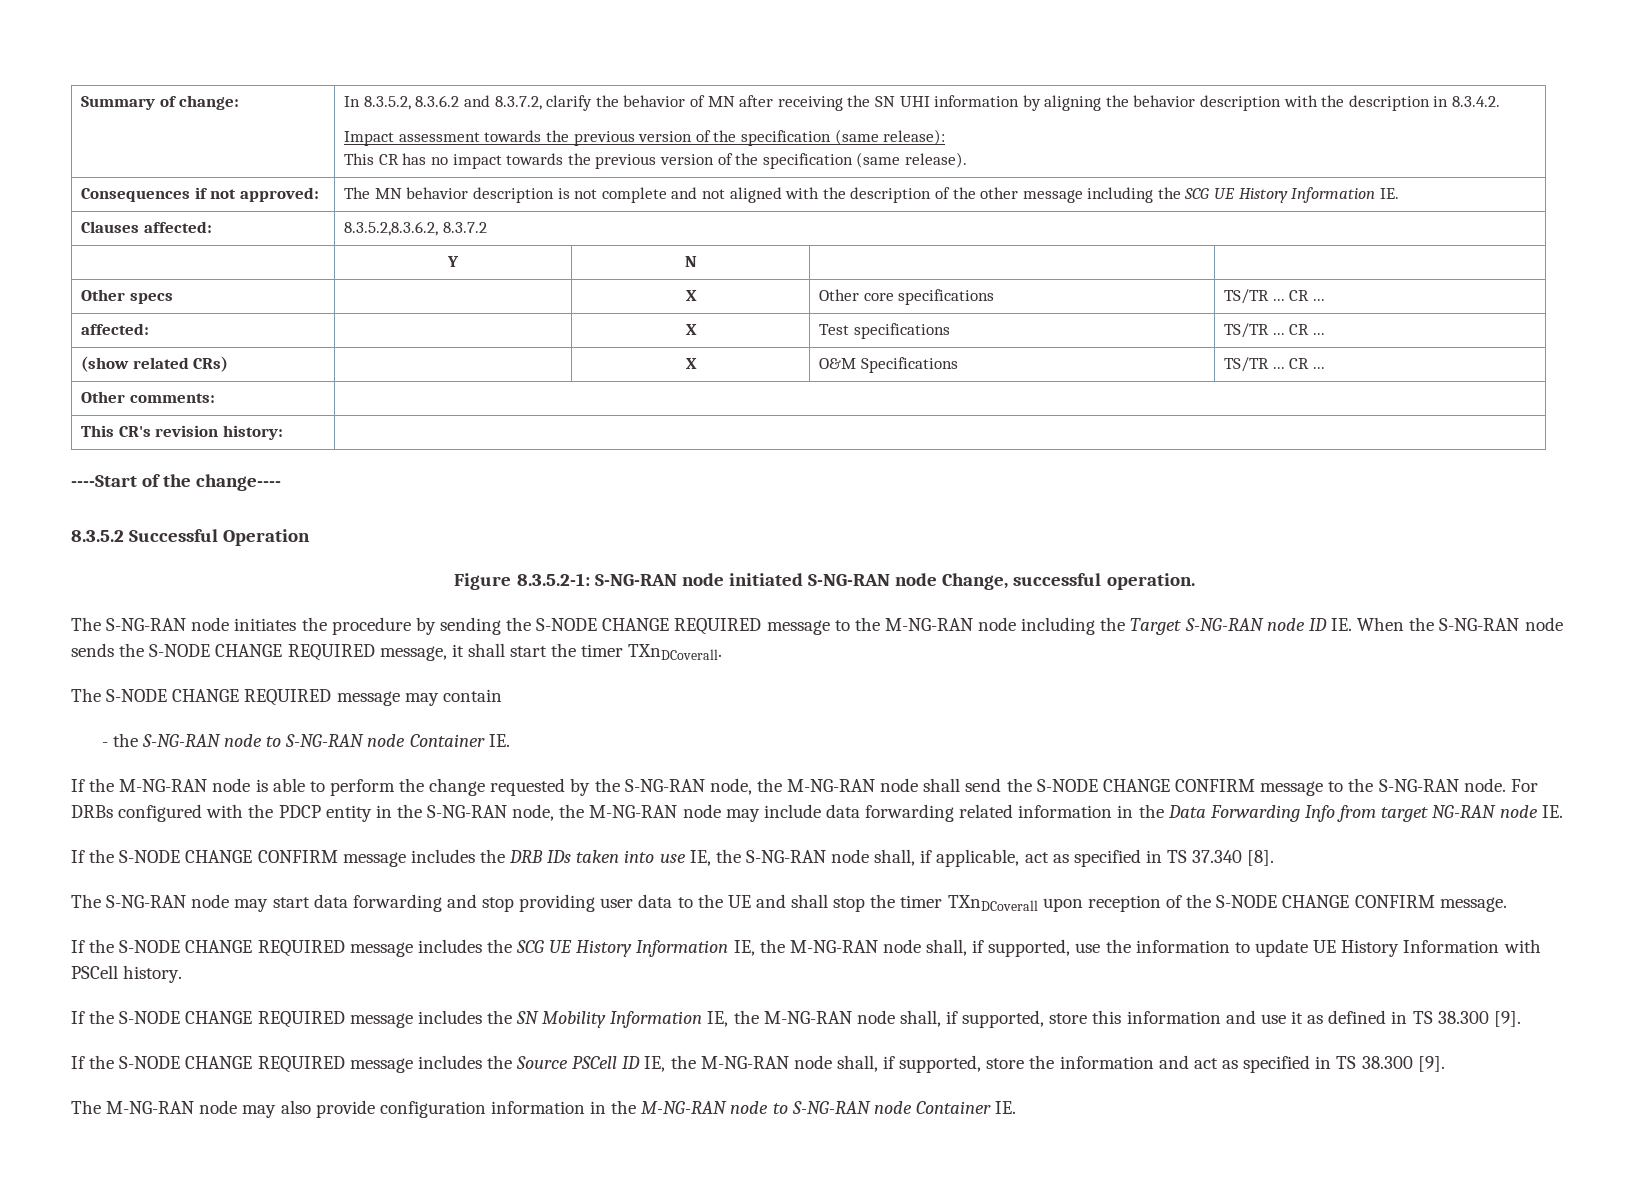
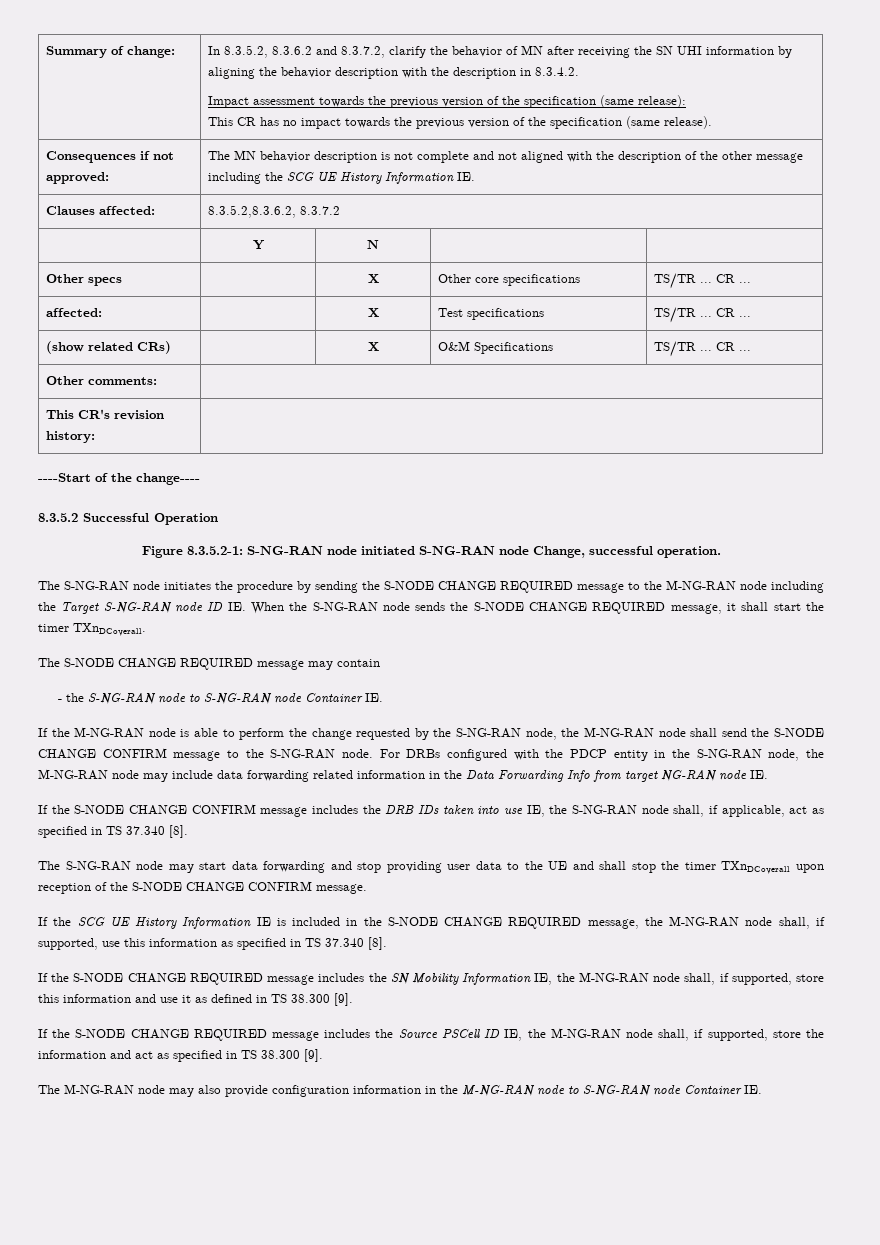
[119,939,755,957] S-NODE CHANGE REQUIRED message includes the SCG UE History Information IE, -> [77,917,639,929] SCG UE History Information IE is included in the S-NODE CHANGE REQUIRED message,
[1105,939,1541,957] [71,965,183,983] the information to update UE History Information with PSCell history. -> [124,937,387,950] this information as specified in TS 37.340 [8].

